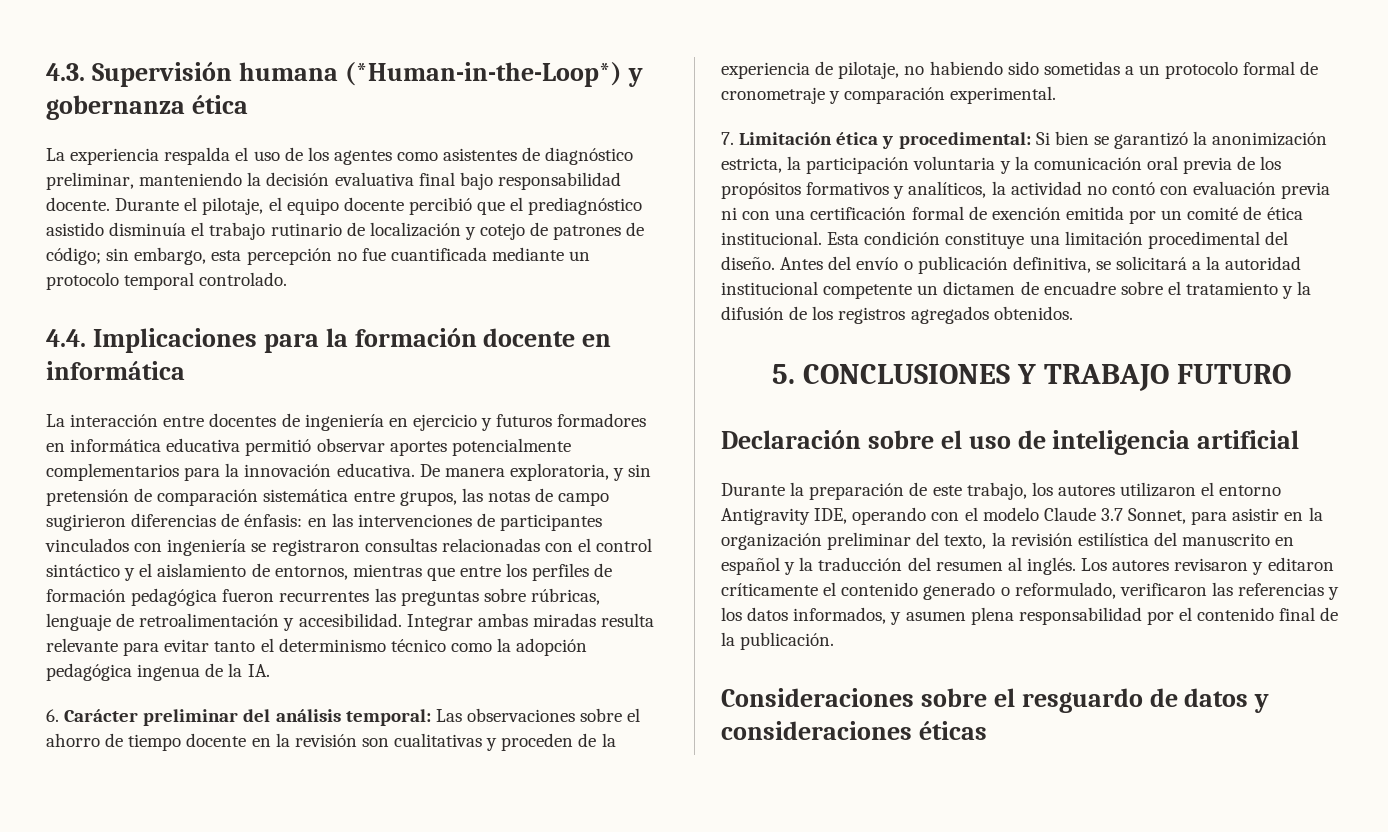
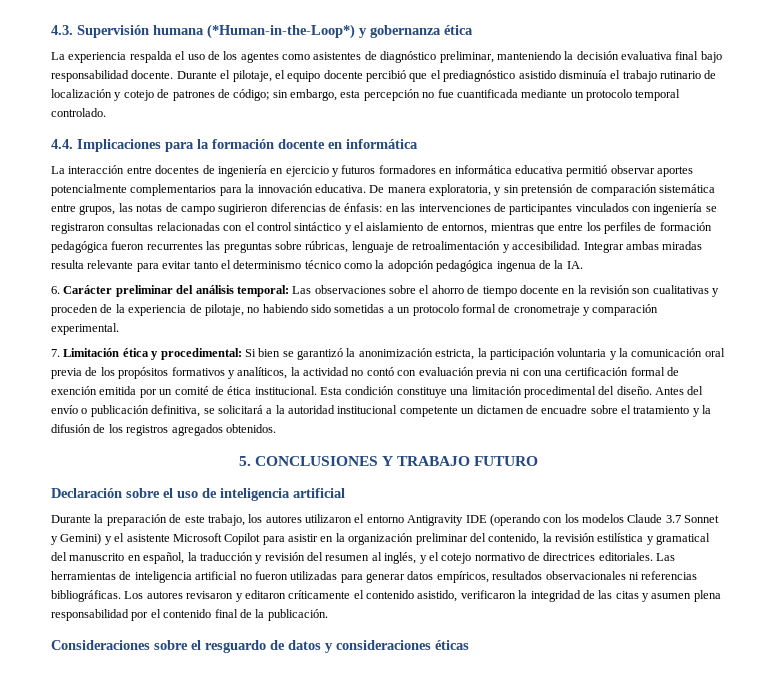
[814,507,1187,525] IDE, operando con el modelo Claude 3.7 Sonnet, -> [465,514,720,526] [51,533,261,545] IDE (operando con los modelos Claude 3.7 Sonnet y Gemini) y el asistente Microsoft Copilot
[944,535,987,549] texto, -> [488,533,540,545] contenido,
(1149, 539) none -> [646,533,711,545] y gramatical
[721,557,1076,575] español y la traducción del resumen al inglés. -> [143,552,676,564] [51,571,698,583] [51,590,121,602] español, la traducción y revisión del resumen al inglés, y el cotejo normativo de directrices editoriales. Las herramientas de inteligencia artificial no fueron utilizadas para generar datos empíricos, resultados observacionales ni referencias bibliográficas.
[923,582,1340,600] [721,607,887,624] generado o reformulado, verificaron las referencias y los datos informados, -> [417,590,639,602] asistido, verificaron la integridad de las citas

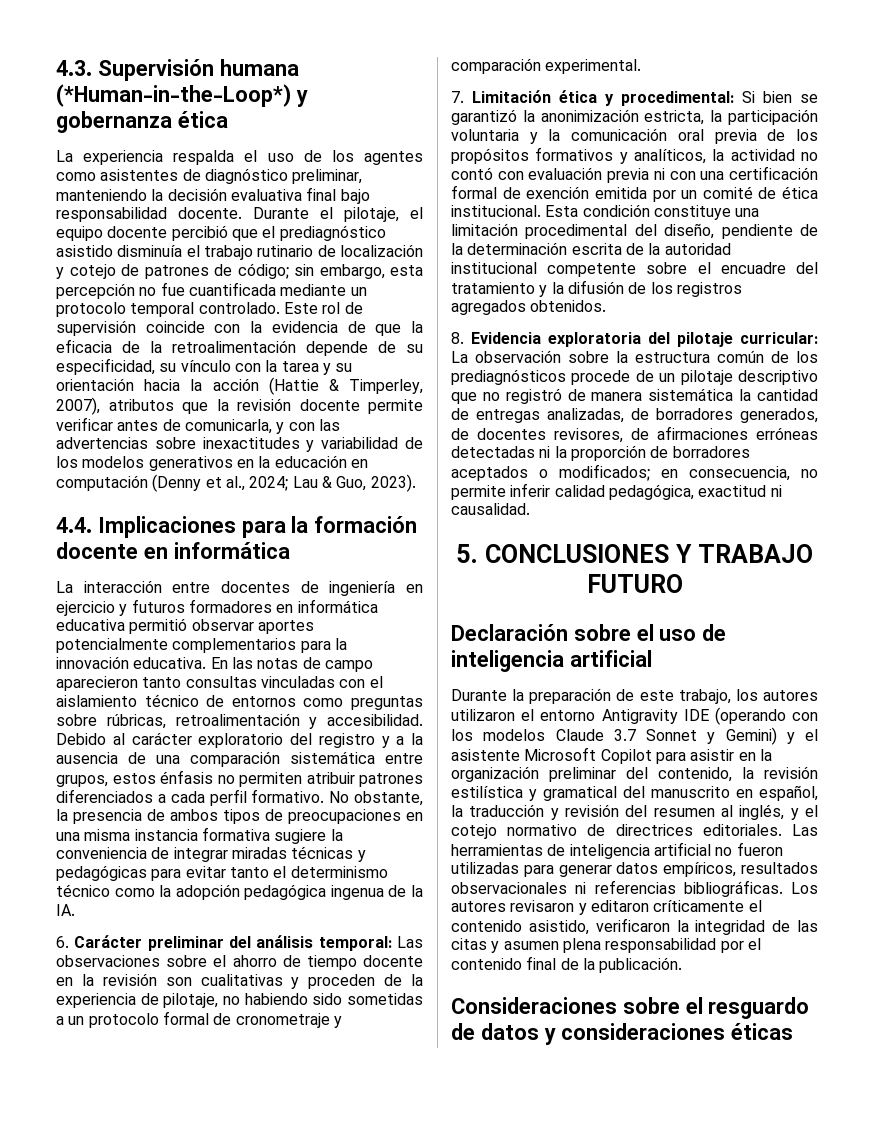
(106, 112) none -> [283,302,363,314] [56,320,424,336] [56,339,423,356] [56,358,353,375] [56,377,423,395] [56,397,423,415] [56,417,340,434] [56,437,424,452] [56,455,368,471] [56,474,416,492] Este rol de supervisión coincide con la evidencia de que la eficacia de la retroalimentación depende de su especificidad, su vínculo con la tarea y su orientación hacia la acción (Hattie & Timperley, 2007), atributos que la revisión docente permite verificar antes de comunicarla, y con las advertencias sobre inexactitudes y variabilidad de los modelos generativos en la educación en computación (Denny et al., 2024; Lau & Guo, 2023).
[369,184,716,196] [51,203,717,215] [51,222,712,234] [51,241,703,253] [51,260,134,269] De manera exploratoria, y sin pretensión de comparación sistemática entre grupos, las notas de campo sugirieron diferencias de énfasis: en las intervenciones de participantes vinculados con ingeniería se registraron consultas relacionadas con el control sintáctico y el aislamiento de entornos, mientras que entre los perfiles de formación pedagógica fueron recurrentes las preguntas sobre rúbricas, lenguaje de retroalimentación y accesibilidad. Integrar ambas miradas resulta relevante -> [210,657,373,672] [56,676,383,691] [56,694,423,710] [56,713,423,729] [56,732,423,748] [56,751,423,767] [56,770,423,787] [56,789,423,806] [56,809,423,824] [56,827,343,844] [56,846,366,862] [56,865,147,881] En las notas de campo aparecieron tanto consultas vinculadas con el aislamiento técnico de entornos como preguntas sobre rúbricas, retroalimentación y accesibilidad. Debido al carácter exploratorio del registro y a la ausencia de una comparación sistemática entre grupos, estos énfasis no permiten atribuir patrones diferenciados a cada perfil formativo. No obstante, la presencia de ambos tipos de preocupaciones en una misma instancia formativa sugiere la conveniencia de integrar miradas técnicas y pedagógicas
[616,386,704,395] [51,405,631,417] diseño. Antes del envío o publicación definitiva, se solicitará a la autoridad institucional competente un dictamen de encuadre sobre el -> [664,223,819,239] [451,242,731,255] [451,262,818,277] diseño, pendiente de la determinación escrita de la autoridad institucional competente sobre el encuadre del
(276, 428) none -> [451,332,818,347] [451,350,818,363] [451,369,818,385] [451,388,818,404] [451,408,818,423] [451,426,818,443] [451,445,750,461] [451,464,818,481] [451,483,782,500] [451,503,530,515] // 8. Evidencia exploratoria del pilotaje curricular: La observación sobre la estructura común de los prediagnósticos procede de un pilotaje descriptivo que no registró de manera sistemática la cantidad de entregas analizadas, de borradores generados, de docentes revisores, de afirmaciones erróneas detectadas ni la proporción de borradores aceptados o modificados; en consecuencia, no permite inferir calidad pedagógica, exactitud ni causalidad.

